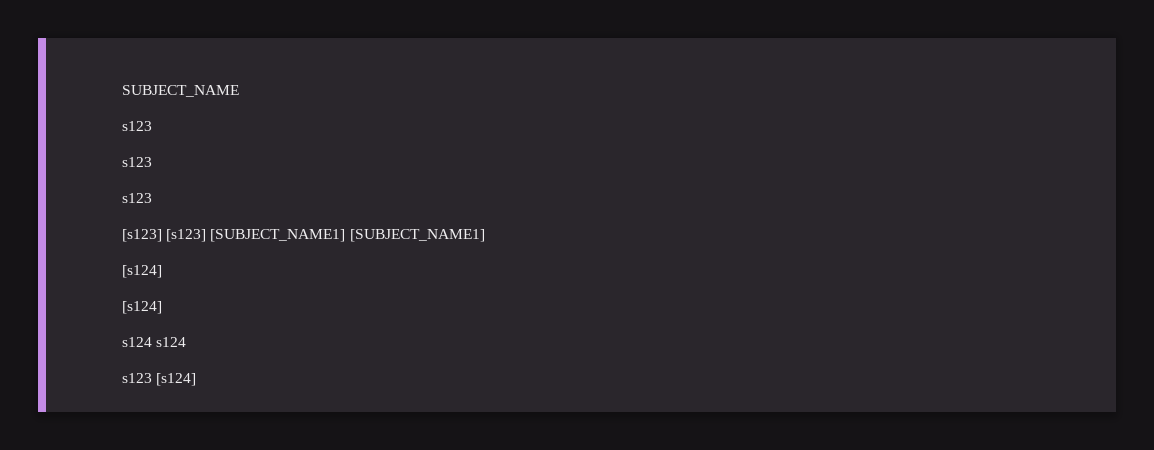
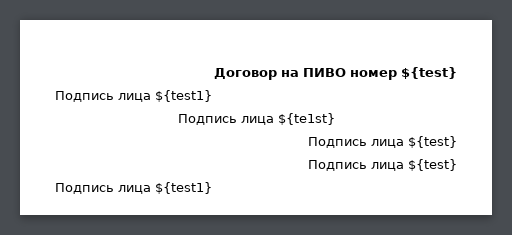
[122,85,239,97] [122,121,152,131] [122,157,152,167] [122,193,152,203] [122,229,485,242] [122,265,162,278] [122,301,162,314] [122,337,187,347] [122,373,197,386] SUBJECT_NAME // s123 // s123 // s123 // [s123] [s123] [SUBJECT_NAME1] [SUBJECT_NAME1] // [s124] // [s124] // s124 s124 // s123 [s124] -> [214,67,457,80] [55,90,212,102] [177,113,335,125] [308,136,457,148] [308,159,457,171] [55,182,212,194] Договор на ПИВО номер ${test} // Подпись лица ${test1} // Подпись лица ${te1st} // Подпись лица ${test} // Подпись лица ${test} // Подпись лица ${test1}

